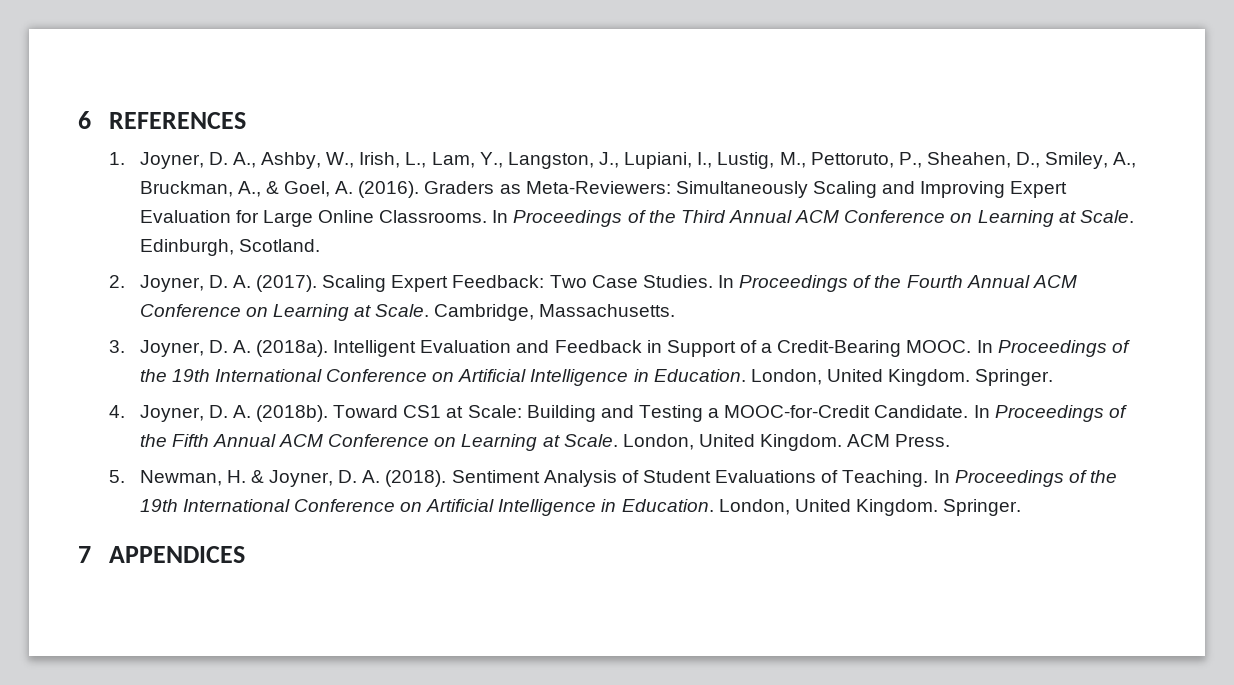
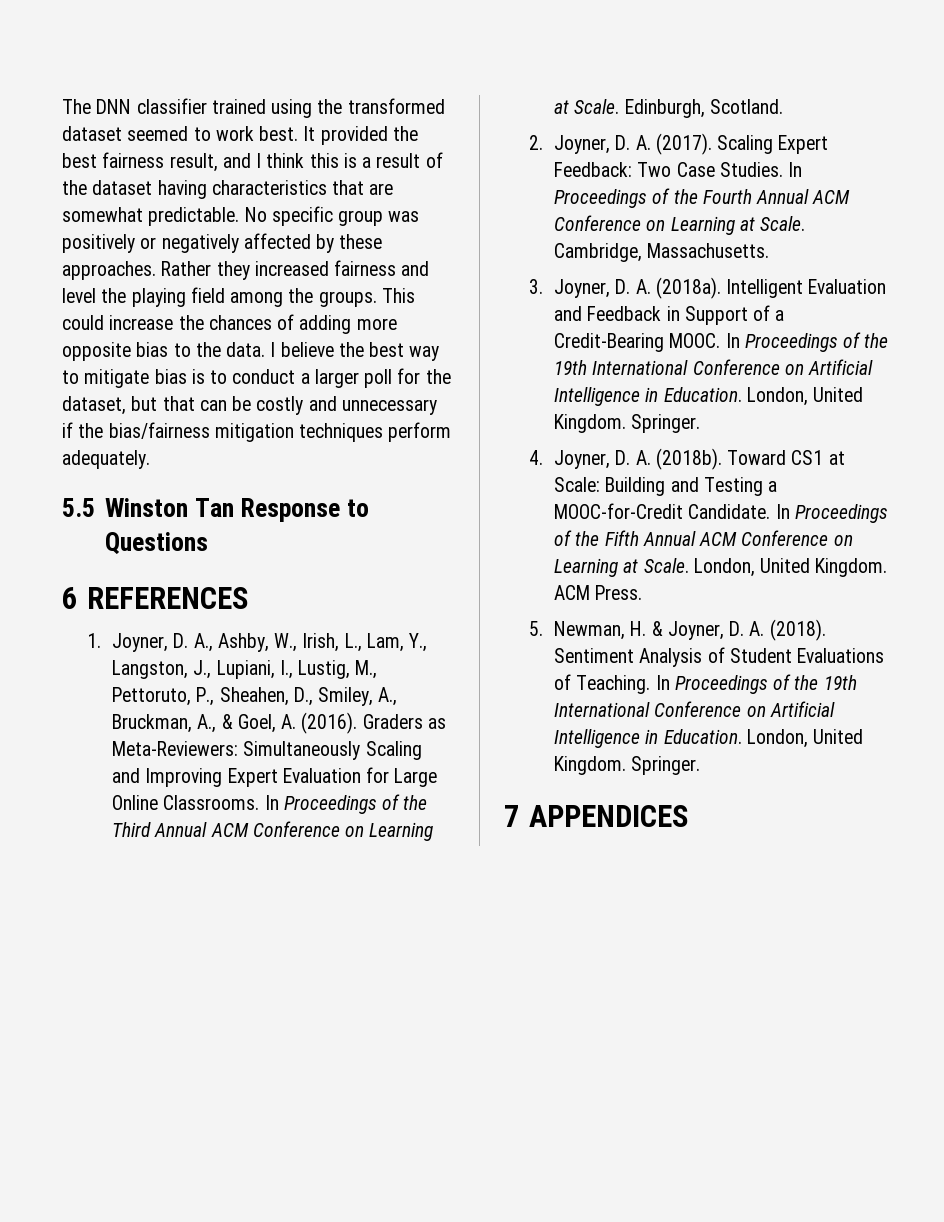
(78, 120) none -> [62,98,445,118] [62,126,418,145] [62,152,443,172] [62,180,394,199] [62,206,420,226] [62,233,383,253] [62,260,430,280] [62,287,415,307] [62,314,397,334] [62,342,440,361] [62,368,451,388] [62,396,437,415] [62,422,452,442] [62,450,150,469] [62,498,369,522] [104,532,208,555] The DNN classifier trained using the transformed dataset seemed to work best. It provided the best fairness result, and I think this is a result of the dataset having characteristics that are somewhat predictable. No specific group was positively or negatively affected by these approaches. Rather they increased fairness and level the playing field among the groups. This could increase the chances of adding more opposite bias to the data. I believe the best way to mitigate bias is to conduct a larger poll for the dataset, but that can be costly and unnecessary if the bias/fairness mitigation techniques perform adequately. // 5.5 Winston Tan Response to Questions //

